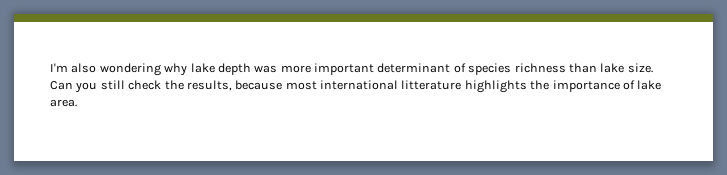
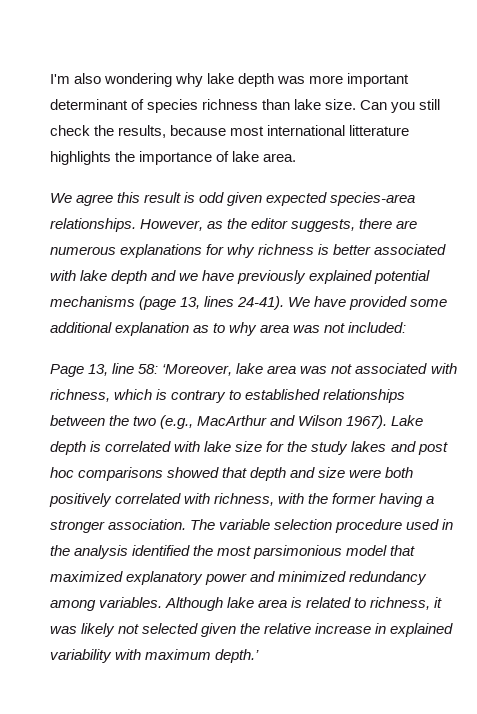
(77, 103) none -> [50,192,416,206] [50,218,418,232] [50,244,447,258] [50,270,431,284] [50,296,448,310] [50,322,407,336] [50,363,457,377] [50,389,406,403] [50,415,424,429] [50,441,448,455] [50,467,414,481] [49,493,435,507] [50,519,454,533] [50,545,416,559] [50,571,428,585] [50,597,443,611] [50,623,454,637] [50,649,260,663] // We agree this result is odd given expected species-area relationships. However, as the editor suggests, there are numerous explanations for why richness is better associated with lake depth and we have previously explained potential mechanisms (page 13, lines 24-41). We have provided some additional explanation as to why area was not included: // Page 13, line 58: ‘Moreover, lake area was not associated with richness, which is contrary to established relationships between the two (e.g., MacArthur and Wilson 1967). Lake depth is correlated with lake size for the study lakes and post hoc comparisons showed that depth and size were both positively correlated with richness, with the former having a stronger association. The variable selection procedure used in the analysis identified the most parsimonious model that maximized explanatory power and minimized redundancy among variables. Although lake area is related to richness, it was likely not selected given the relative increase in explained variability with maximum depth.’

